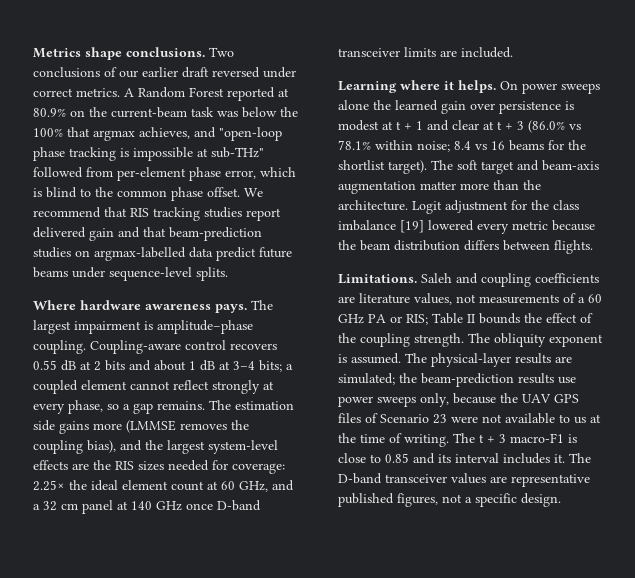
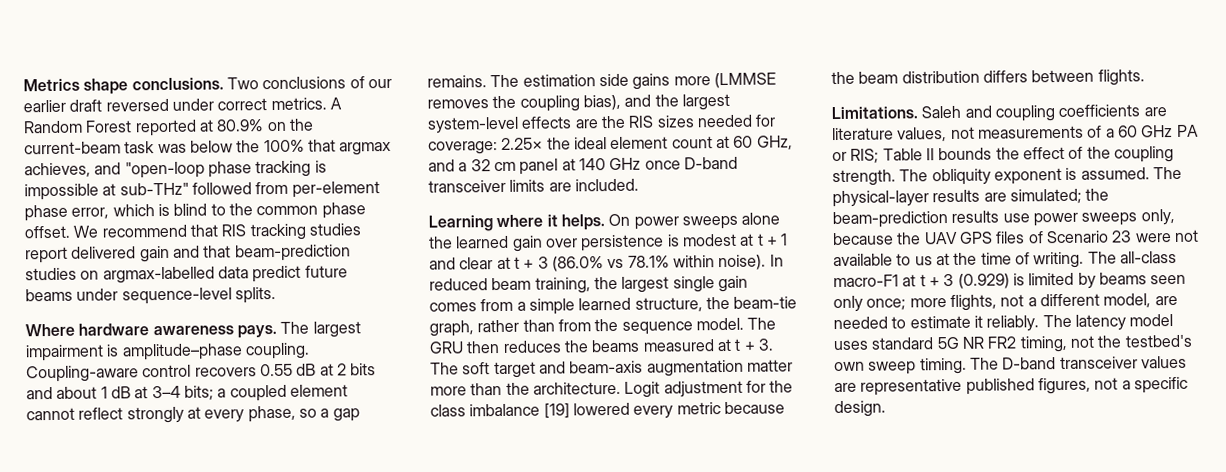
[417,140,586,152] [338,160,427,174] noise; 8.4 vs 16 beams for the shortlist target). -> [718,254,784,271] [429,275,748,294] [429,296,798,315] [429,317,777,337] [429,338,774,354] noise). In reduced beam training, the largest single gain comes from a simple learned structure, the beam-tie graph, rather than from the sequence model. The GRU then reduces the beams measured at t + 3.
[479,433,577,443] [338,453,565,464] t + 3 macro-F1 is close to 0.85 and its interval includes it. -> [1119,250,1177,264] [833,272,1187,289] [833,293,1178,313] [833,314,1174,332] [833,334,1193,353] [834,357,967,375] all-class macro-F1 at t + 3 (0.929) is limited by beams seen only once; more flights, not a different model, are needed to estimate it reliably. The latency model uses standard 5G NR FR2 timing, not the testbed's own sweep timing.

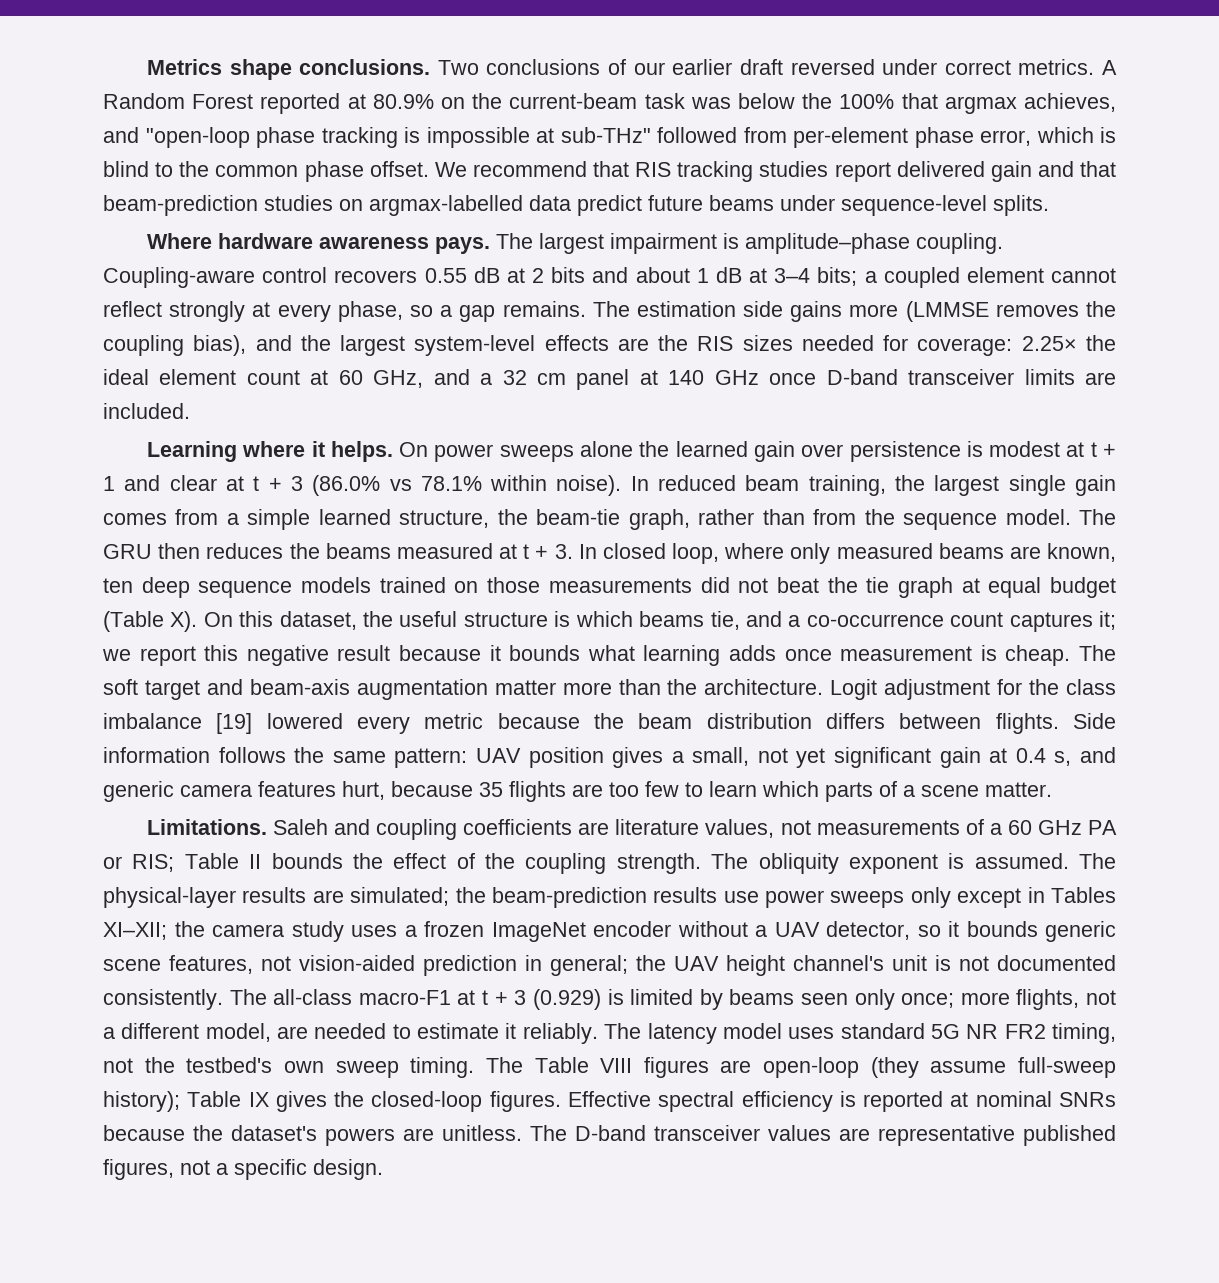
(774, 344) none -> [578,543,1116,564] [103,577,1116,598] [103,611,1116,632] [102,645,1071,666] In closed loop, where only measured beams are known, ten deep sequence models trained on those measurements did not beat the tie graph at equal budget (Table X). On this dataset, the useful structure is which beams tie, and a co-occurrence count captures it; we report this negative result because it bounds what learning adds once measurement is cheap.
(1145, 77) none -> [1073,713,1117,729] [103,747,1117,768] [103,781,1052,802] Side information follows the same pattern: UAV position gives a small, not yet significant gain at 0.4 s, and generic camera features hurt, because 35 flights are too few to learn which parts of a scene matter.
[1140,208,1175,226] [832,229,1199,246] [833,251,1085,269] only, because the UAV GPS files of Scenario 23 were not available to us at the time of writing. -> [910,887,1116,908] [103,921,1116,942] [103,955,1116,976] [103,989,223,1010] only except in Tables XI–XII; the camera study uses a frozen ImageNet encoder without a UAV detector, so it bounds generic scene features, not vision-aided prediction in general; the UAV height channel's unit is not documented consistently.
(999, 363) none -> [534,1057,1116,1078] [103,1091,1117,1112] [103,1125,567,1146] Table VIII figures are open-loop (they assume full-sweep history); Table IX gives the closed-loop figures. Effective spectral efficiency is reported at nominal SNRs because the dataset's powers are unitless. The

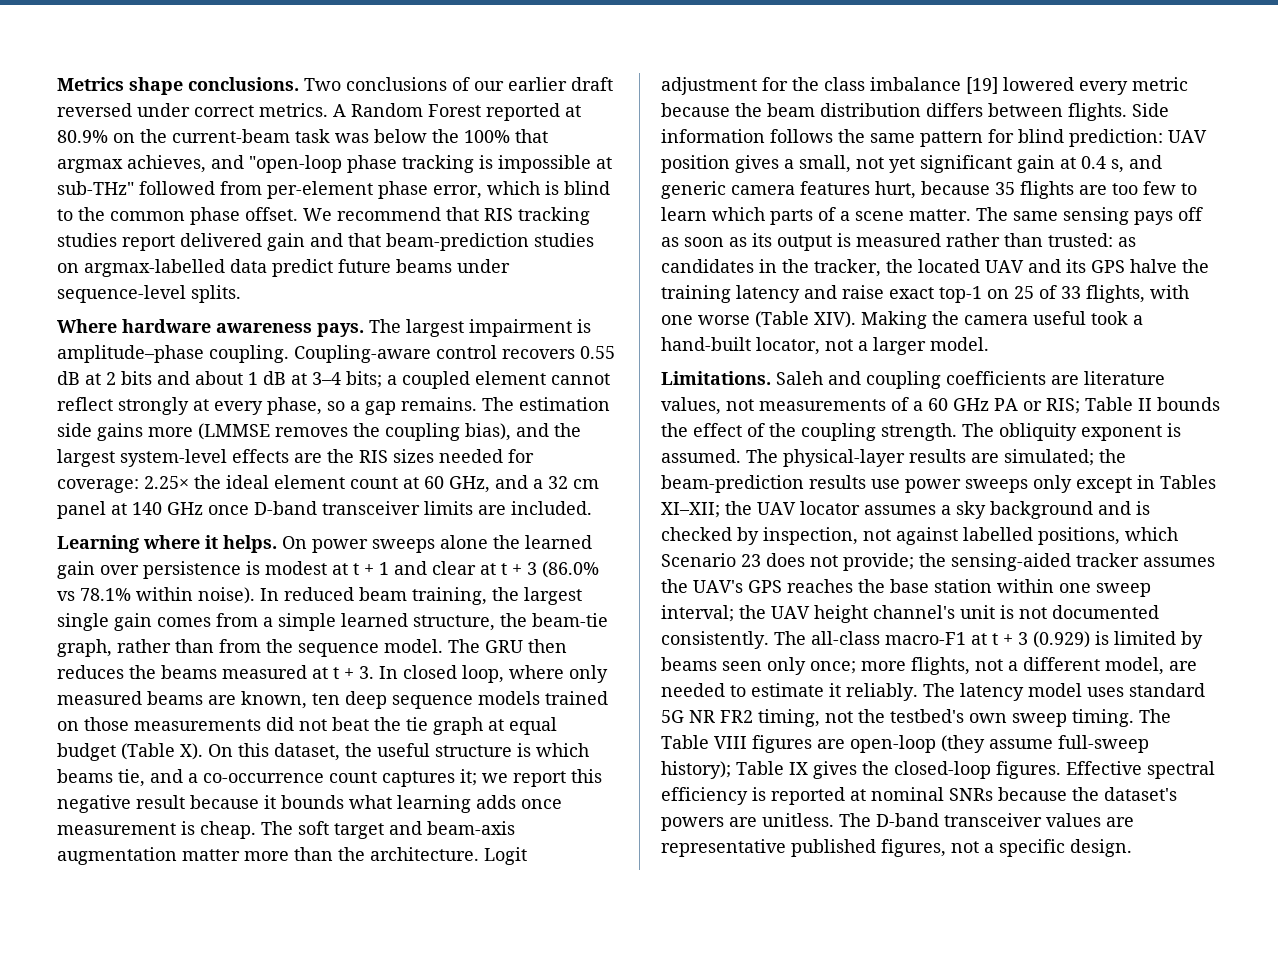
[394,748,468,768] pattern: -> [920,129,1163,147] pattern for blind prediction:
(1052, 789) none -> [976,207,1203,225] [661,233,1136,251] [661,259,1209,277] [661,285,1189,303] [661,311,1143,329] [661,337,989,355] The same sensing pays off as soon as its output is measured rather than trusted: as candidates in the tracker, the located UAV and its GPS halve the training latency and raise exact top-1 on 25 of 33 flights, with one worse (Table XIV). Making the camera useful took a hand-built locator, not a larger model.
[212,921,1116,942] [103,955,628,976] camera study uses a frozen ImageNet encoder without a UAV detector, so it bounds generic scene features, not vision-aided prediction in general; -> [757,501,1150,519] [661,527,1178,545] [661,553,1215,571] [661,579,1151,597] [661,605,734,622] UAV locator assumes a sky background and is checked by inspection, not against labelled positions, which Scenario 23 does not provide; the sensing-aided tracker assumes the UAV's GPS reaches the base station within one sweep interval;

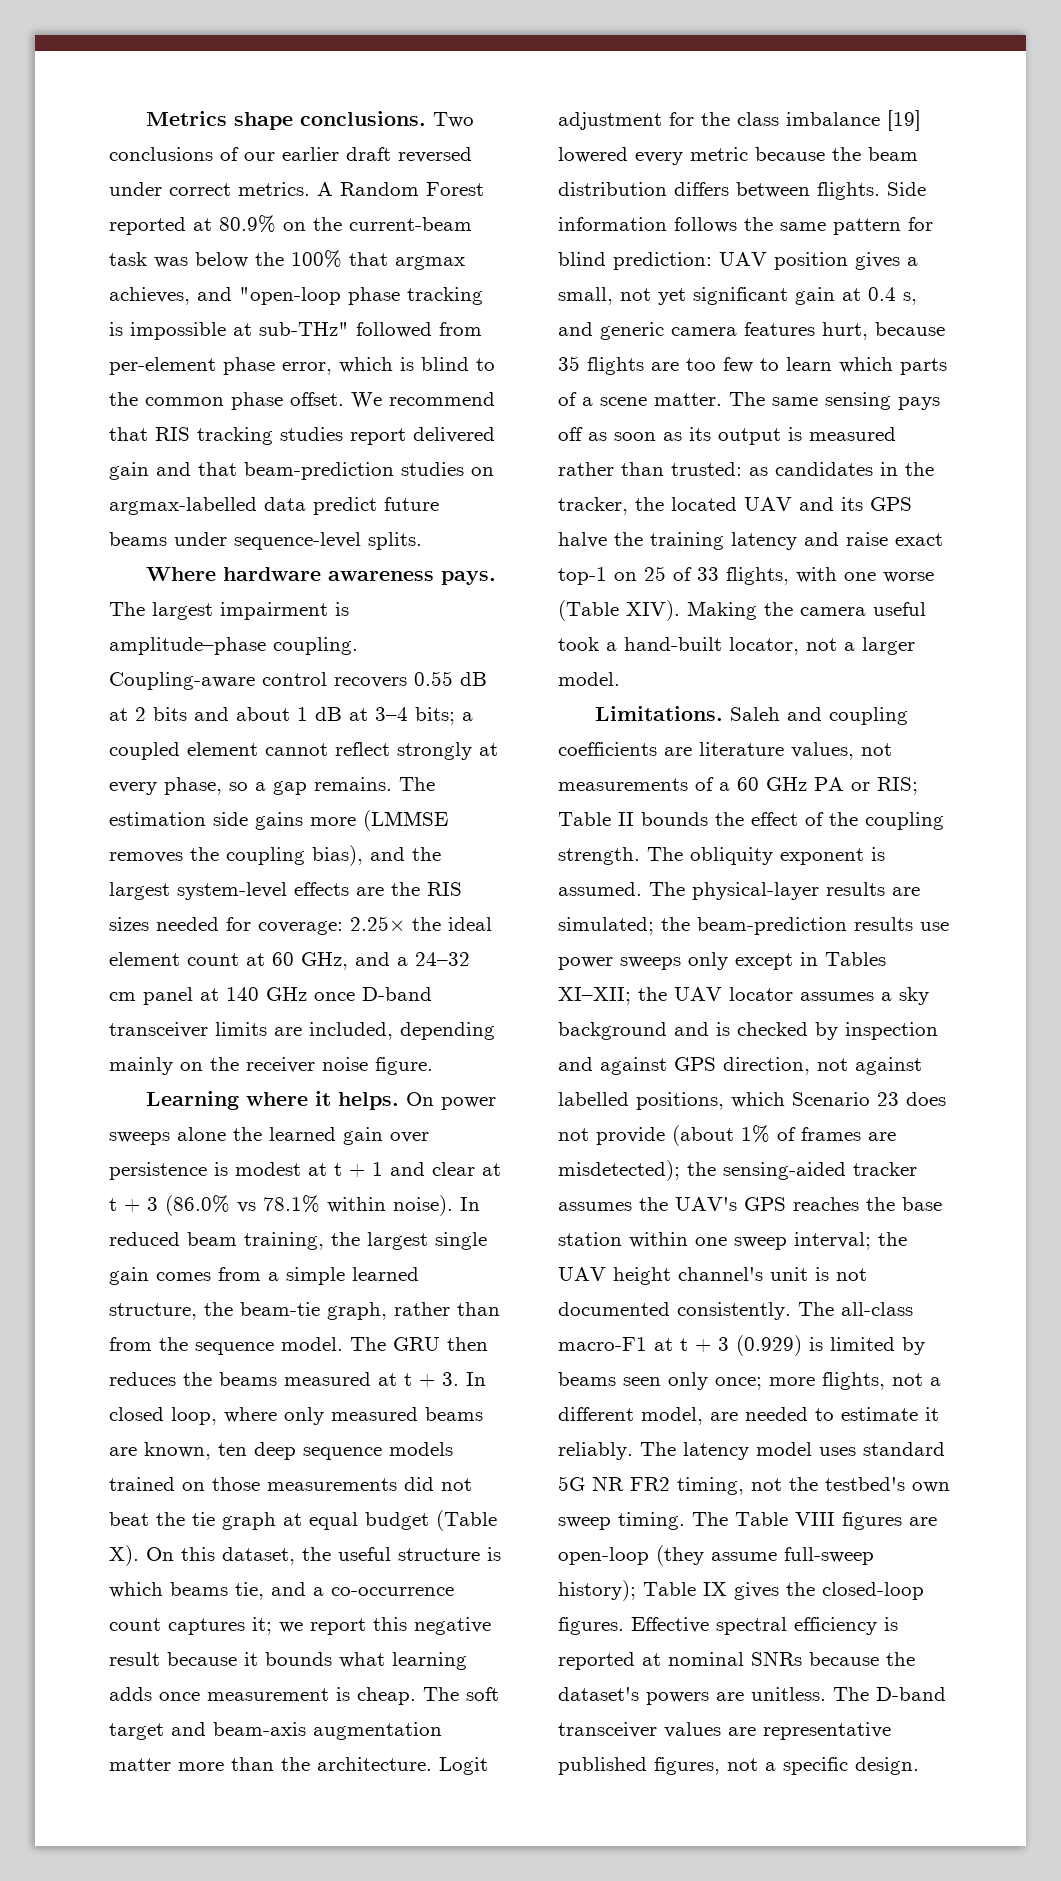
[548,476,568,489] 32 -> [415,952,470,966] 24–32
[511,501,592,515] included. -> [309,1022,495,1040] [109,1057,433,1075] included, depending mainly on the receiver noise figure.
[763,527,858,545] inspection, -> [845,1022,938,1040] [558,1057,810,1075] inspection and against GPS direction,
[843,553,914,571] provide; -> [596,1125,896,1146] [558,1160,680,1181] provide (about 1% of frames are misdetected);

